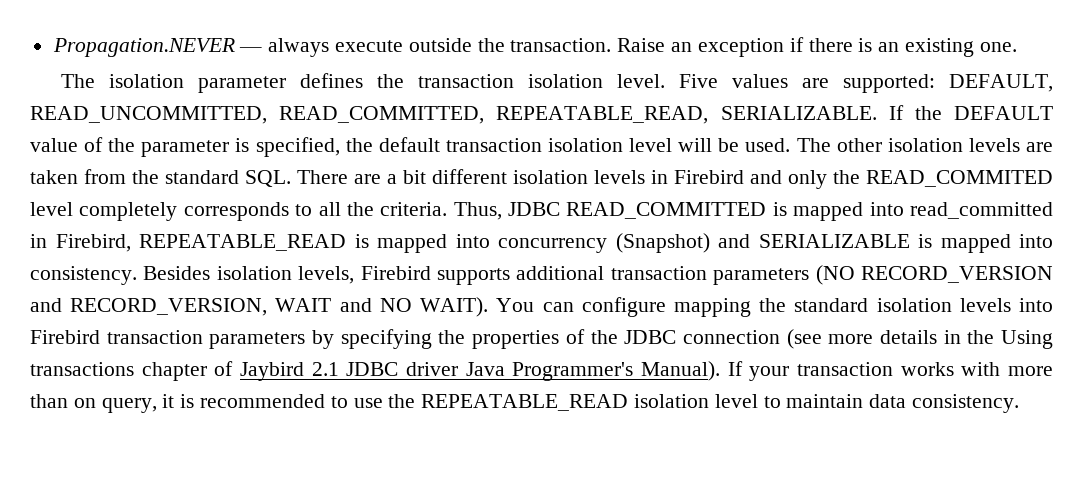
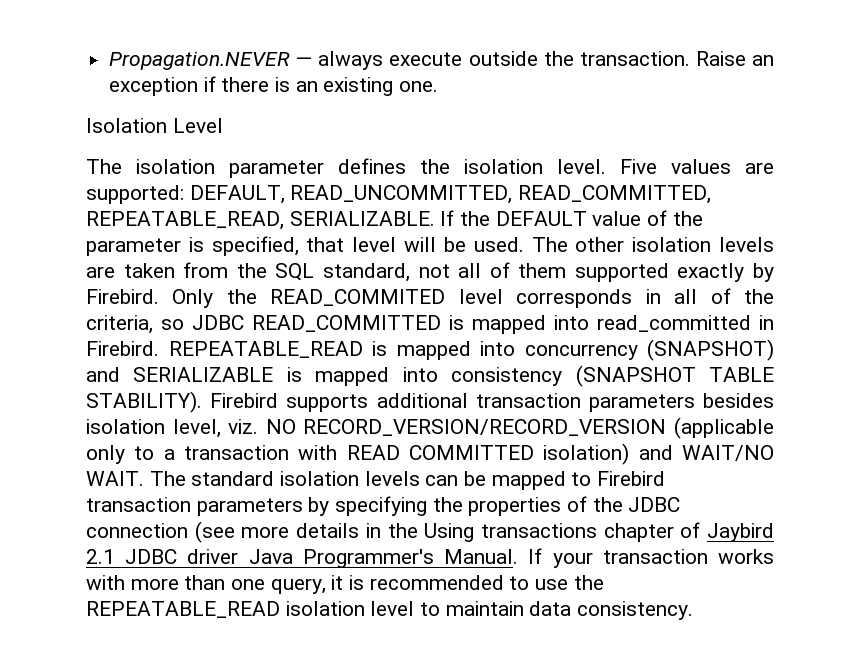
(1017, 47) none -> [86,118,223,133] // Isolation Level
[418,74,515,88] transaction -> (450, 166) none
[345,137,623,152] the default transaction isolation -> [306,237,345,252] that
[165,169,1053,189] [30,202,502,221] standard SQL. There are a bit different isolation levels in Firebird and only the READ_COMMITED level completely corresponds to all the criteria. Thus, -> [275,262,774,282] [86,288,775,308] [86,315,184,334] SQL standard, not all of them supported exactly by Firebird. Only the READ_COMMITED level corresponds in all of the criteria, so
[55,234,131,252] Firebird, -> [86,341,159,356] Firebird.
[615,233,710,253] (Snapshot) -> [647,339,774,361] (SNAPSHOT)
[30,266,355,285] consistency. Besides isolation levels, -> [451,365,774,387] [86,391,202,413] consistency (SNAPSHOT TABLE STABILITY).
[815,265,1053,285] [30,297,1053,317] (NO RECORD_VERSION and RECORD_VERSION, WAIT and NO WAIT). You can configure mapping the standard isolation levels into -> [703,393,775,408] [86,417,774,439] [86,443,774,465] [86,471,592,490] besides isolation level, viz. NO RECORD_VERSION/RECORD_VERSION (applicable only to a transaction with READ COMMITTED isolation) and WAIT/NO WAIT. The standard isolation levels can be mapped to
[641,361,721,381] Manual). -> [444,549,519,564] Manual.
[73,398,96,408] on -> [231,579,266,590] one

